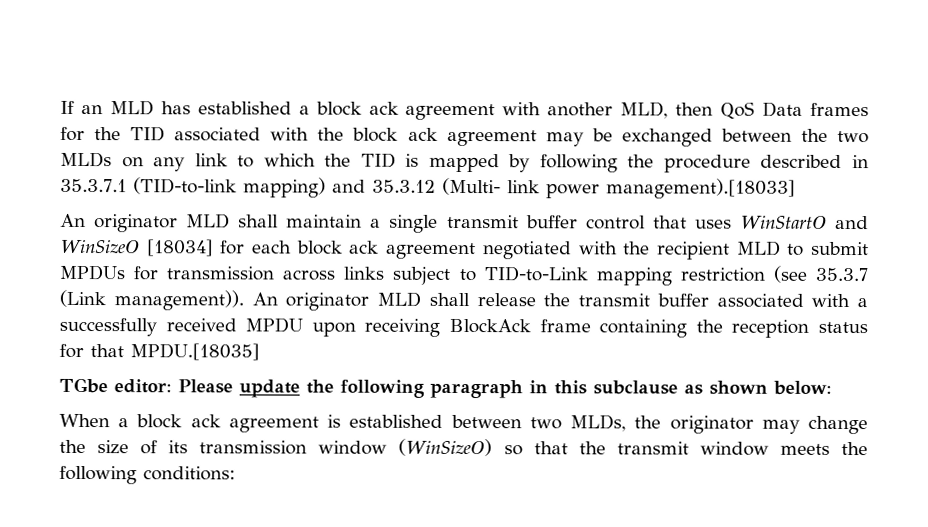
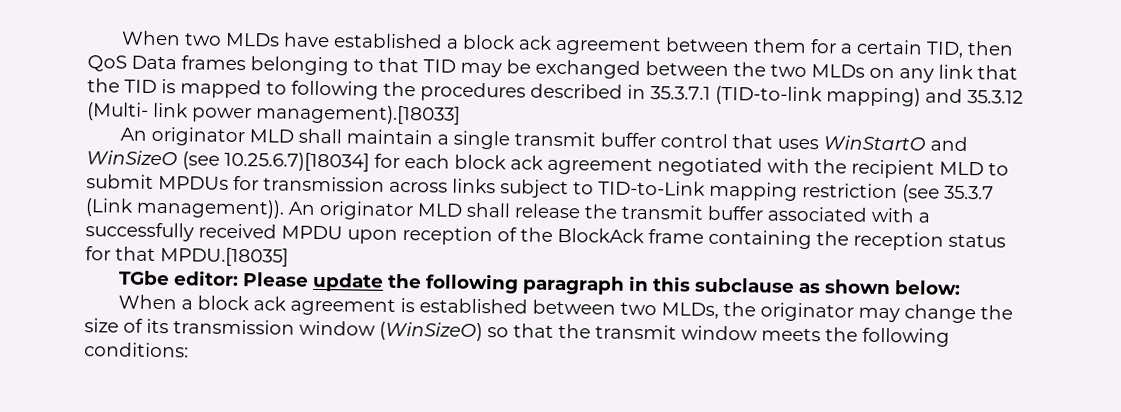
[60,100,191,116] If an MLD has -> [120,30,330,48] When two MLDs have
[502,101,869,120] [60,126,537,147] with another MLD, then QoS Data frames for the TID associated with the block ack agreement -> [664,37,1014,58] [87,55,456,76] between them for a certain TID, then QoS Data frames belonging to that TID
[237,153,316,168] to which -> [977,65,1018,80] that
[508,154,531,173] by -> [266,81,287,95] to
[663,154,751,173] procedure -> [420,82,526,102] procedures
[146,239,214,257] [18034] -> [182,151,370,172] (see 10.25.6.7)[18034]
[364,318,441,337] receiving -> [402,226,553,246] reception of the

